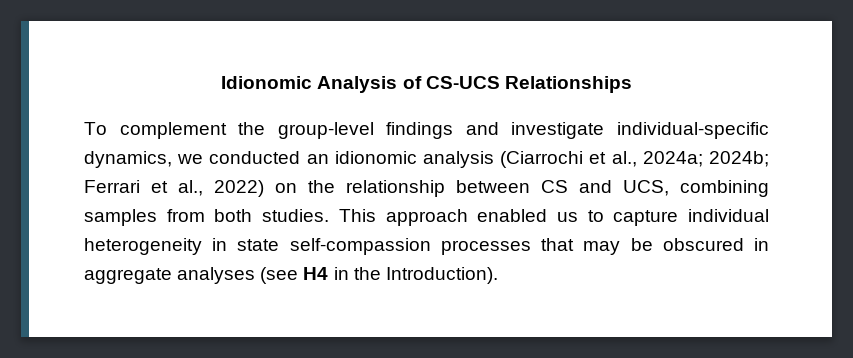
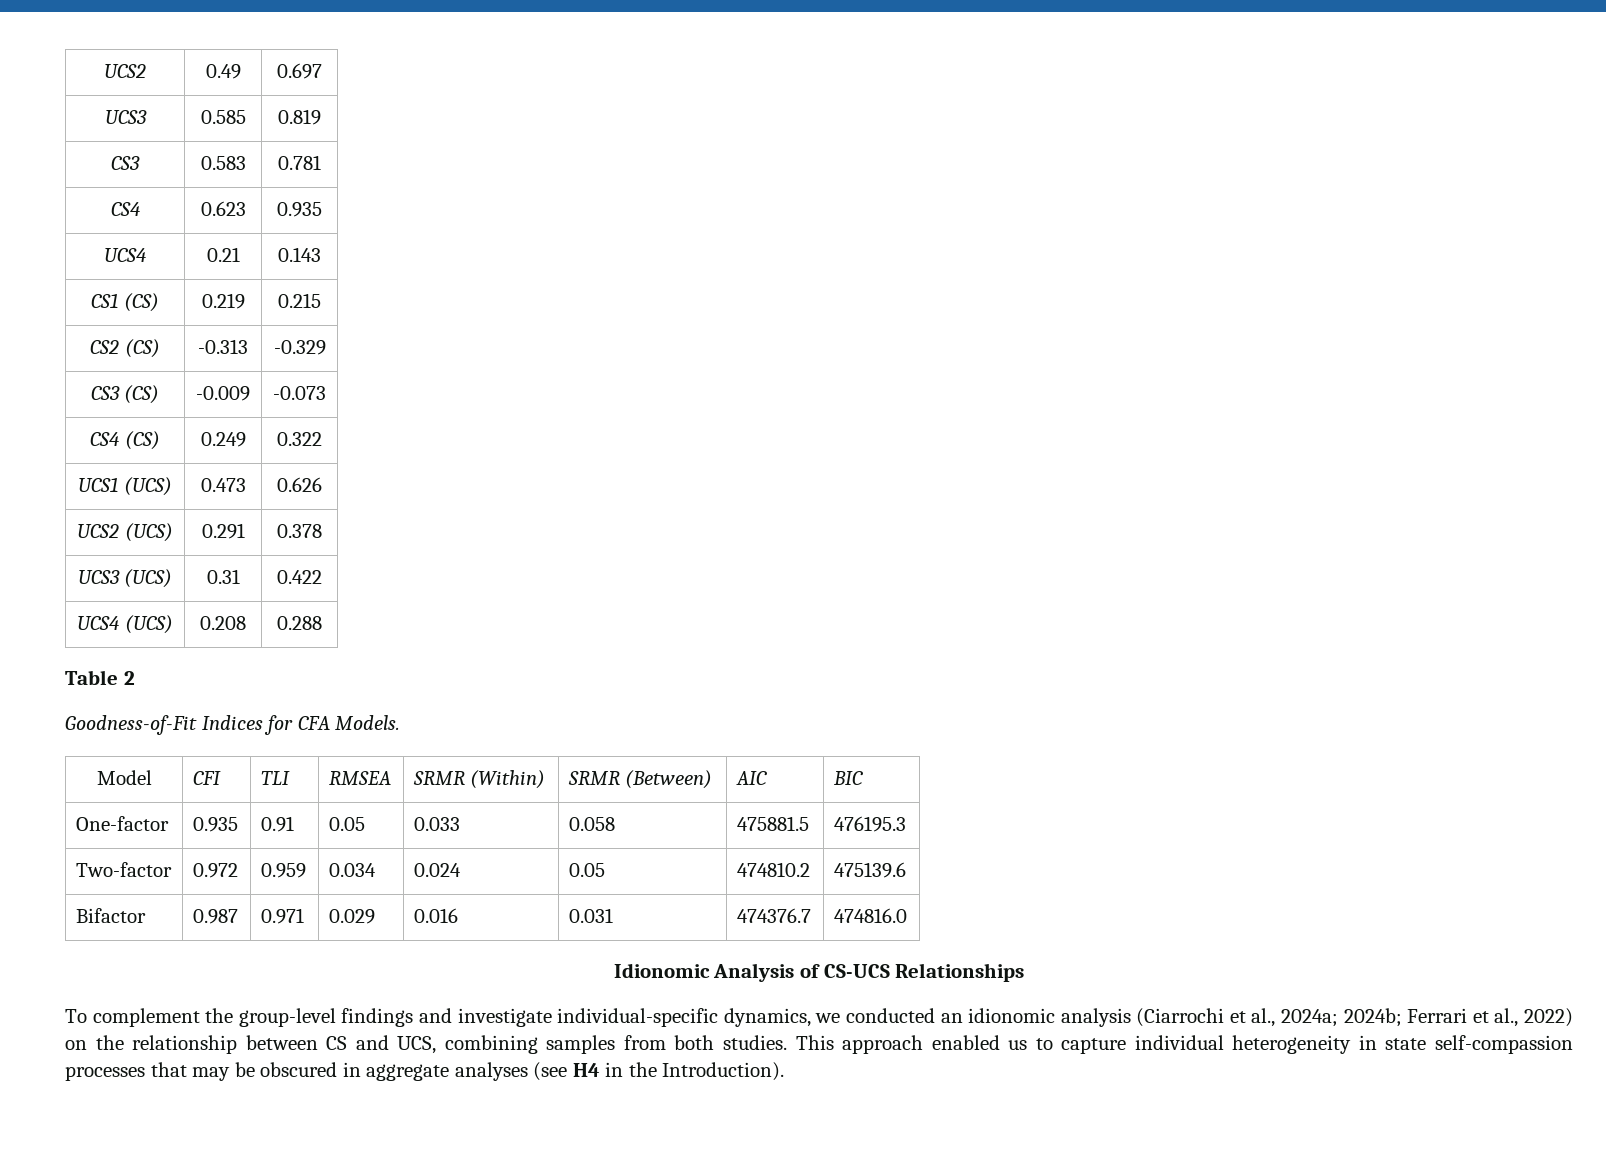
(221, 82) none -> [104,64,146,78] [205,64,241,79] [277,63,322,79] [104,110,147,124] [200,110,246,124] [278,109,321,125] [111,156,140,170] [200,156,246,170] [278,155,321,170] [110,202,140,216] [200,201,246,216] [277,202,322,217] [104,248,146,262] [206,247,240,262] [278,247,321,262] [91,293,159,312] [201,293,245,309] [278,293,321,308] [90,339,160,358] [198,339,248,354] [273,340,326,355] [90,385,160,404] [196,386,250,401] [273,386,326,400] [90,431,160,450] [200,432,246,447] [277,432,322,446] [78,477,172,496] [200,478,246,492] [277,477,322,492] [77,523,173,542] [201,523,245,539] [277,524,322,538] [77,569,173,588] [206,569,240,584] [277,570,322,584] [77,615,173,634] [200,616,246,630] [277,616,322,630] [65,670,135,685] [65,715,401,735] [96,770,152,785] [192,771,221,785] [260,771,290,785] [328,771,391,785] [412,770,546,789] [567,770,713,789] [735,771,767,785] [832,771,863,785] [75,816,169,831] [192,817,238,832] [260,816,294,832] [328,817,365,831] [413,817,460,831] [568,817,615,831] [736,816,809,831] [833,816,906,832] [75,862,172,877] [192,863,238,878] [260,863,306,878] [328,863,376,877] [413,863,461,877] [568,863,605,877] [736,862,810,877] [833,862,906,878] [75,908,146,923] [192,909,238,924] [260,908,304,924] [328,909,375,924] [413,908,458,923] [568,908,613,923] [736,908,811,923] [833,908,907,923] UCS2 | 0.49 | 0.697 // UCS3 | 0.585 | 0.819 // CS3 | 0.583 | 0.781 // CS4 | 0.623 | 0.935 // UCS4 | 0.21 | 0.143 // CS1 (CS) | 0.219 | 0.215 // CS2 (CS) | -0.313 | -0.329 // CS3 (CS) | -0.009 | -0.073 // CS4 (CS) | 0.249 | 0.322 // UCS1 (UCS) | 0.473 | 0.626 // UCS2 (UCS) | 0.291 | 0.378 // UCS3 (UCS) | 0.31 | 0.422 // UCS4 (UCS) | 0.208 | 0.288 // Table 2 // Goodness-of-Fit Indices for CFA Models. // Model | CFI | TLI | RMSEA | SRMR (Within) | SRMR (Between) | AIC | BIC // One-factor | 0.935 | 0.91 | 0.05 | 0.033 | 0.058 | 475881.5 | 476195.3 // Two-factor | 0.972 | 0.959 | 0.034 | 0.024 | 0.05 | 474810.2 | 475139.6 // Bifactor | 0.987 | 0.971 | 0.029 | 0.016 | 0.031 | 474376.7 | 474816.0 //

